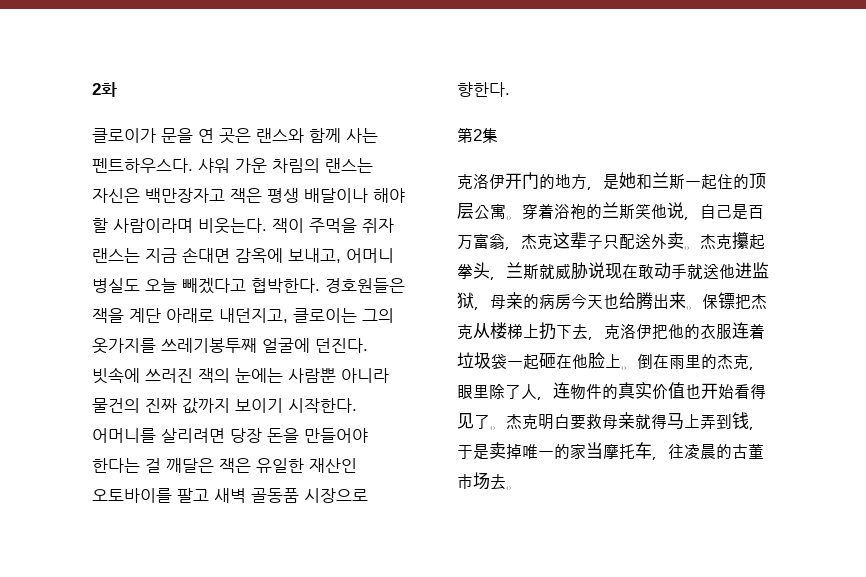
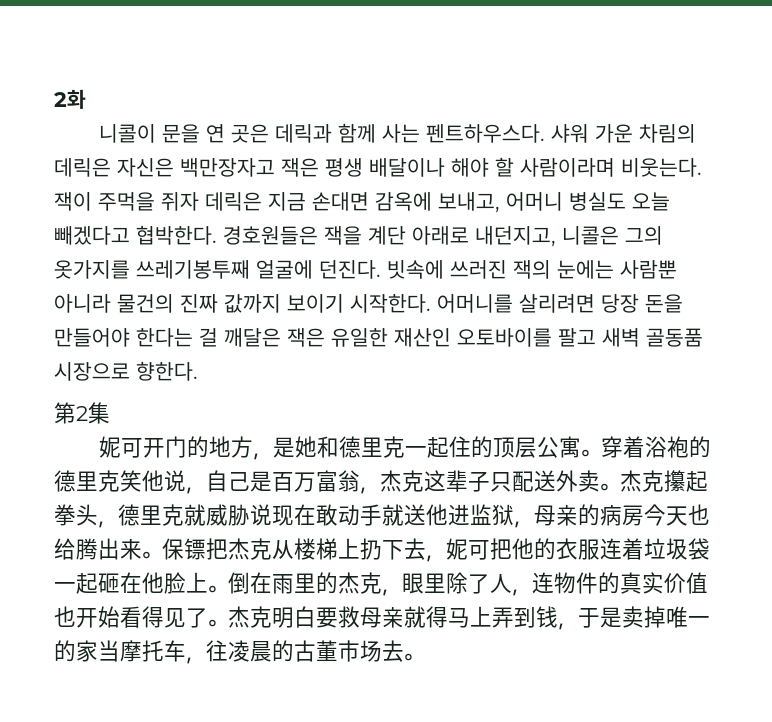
[92,128,156,143] 클로이가 -> [99,124,157,143] 니콜이
[256,128,304,143] 랜스와 -> [275,124,333,143] 데릭과
[325,158,373,173] 랜스는 -> [54,158,111,177] 데릭은
[92,248,140,263] 랜스는 -> [205,192,262,211] 데릭은
[293,308,357,323] 클로이는 -> [562,226,619,245] 니콜은
[457,174,505,189] 克洛伊 -> [99,436,144,458] 妮可
[652,172,685,189] 兰斯 -> [339,436,406,458] 德里克
[602,202,635,219] 兰斯 -> [54,470,120,492] 德里克
[506,262,539,279] 兰斯 -> [118,504,184,526] 德里克
[604,324,652,339] 克洛伊 -> [446,538,490,560] 妮可

